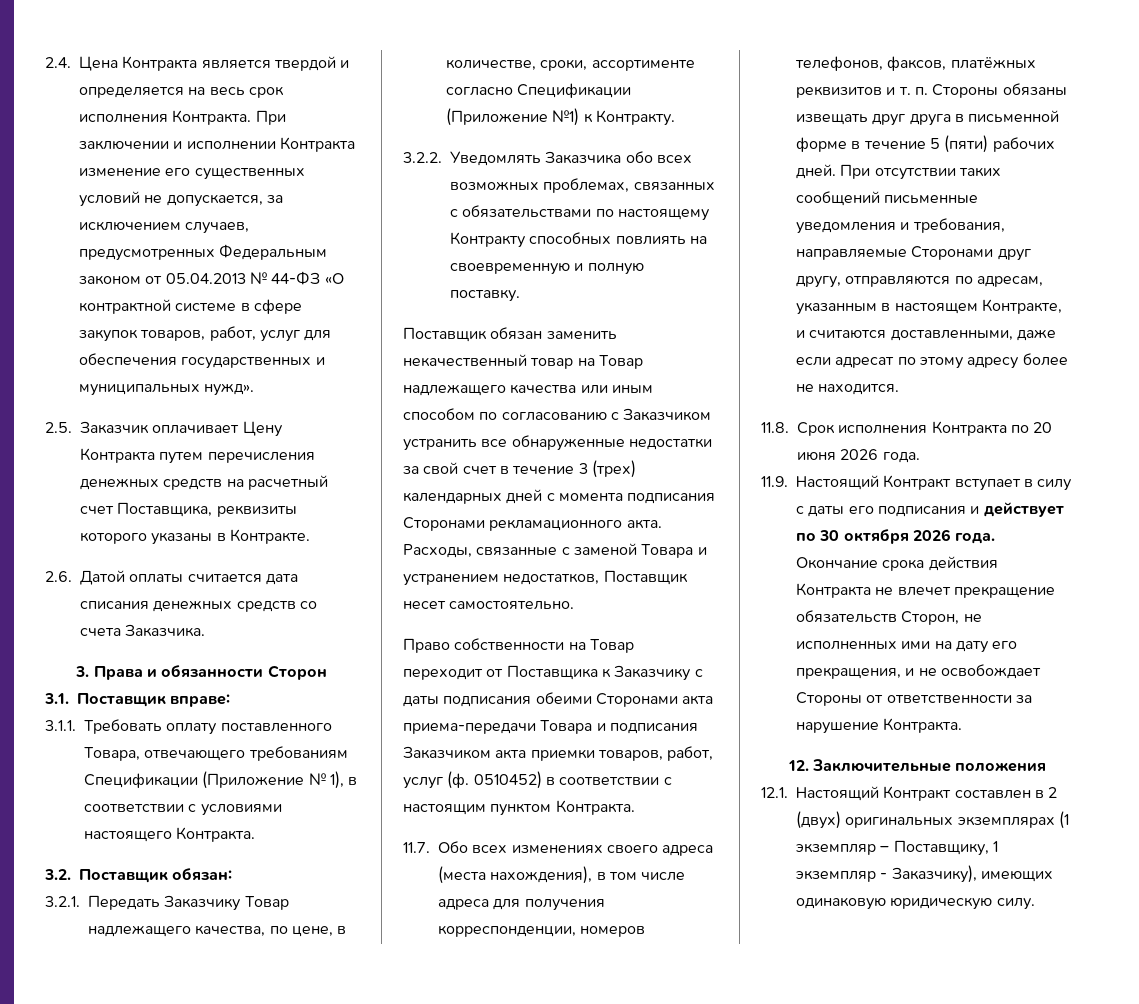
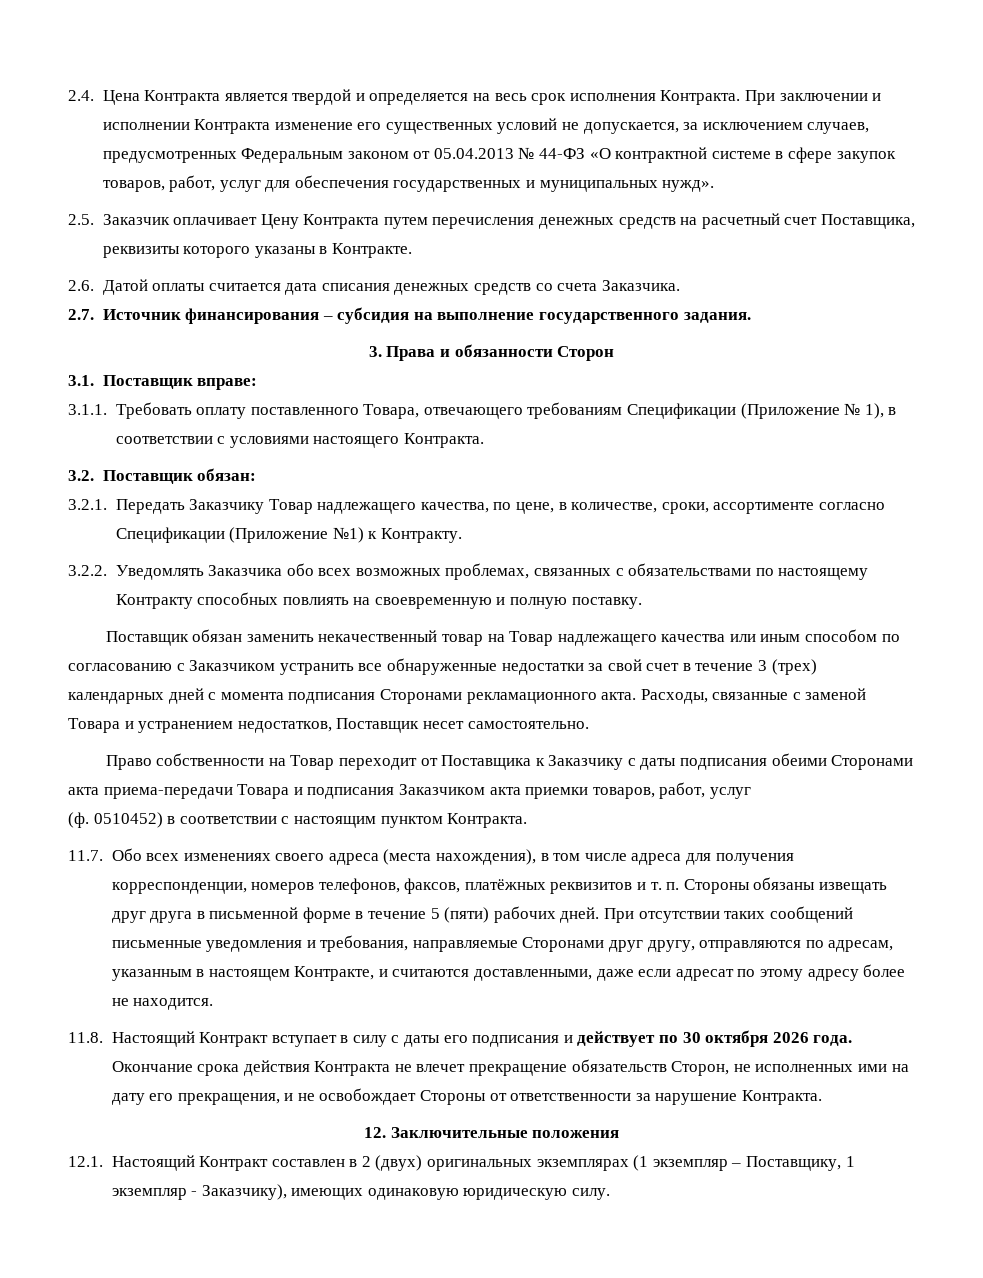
(206, 630) none -> [68,307,751,324] // 2.7. Источник финансирования – субсидия на выполнение государственного задания.
(443, 783) none -> (751, 793) //
[797,421,1053,436] [797,449,920,463] [761,476,788,487] Срок исполнения Контракта по 20 июня 2026 года. // 11.9. -> (103, 1037) none

